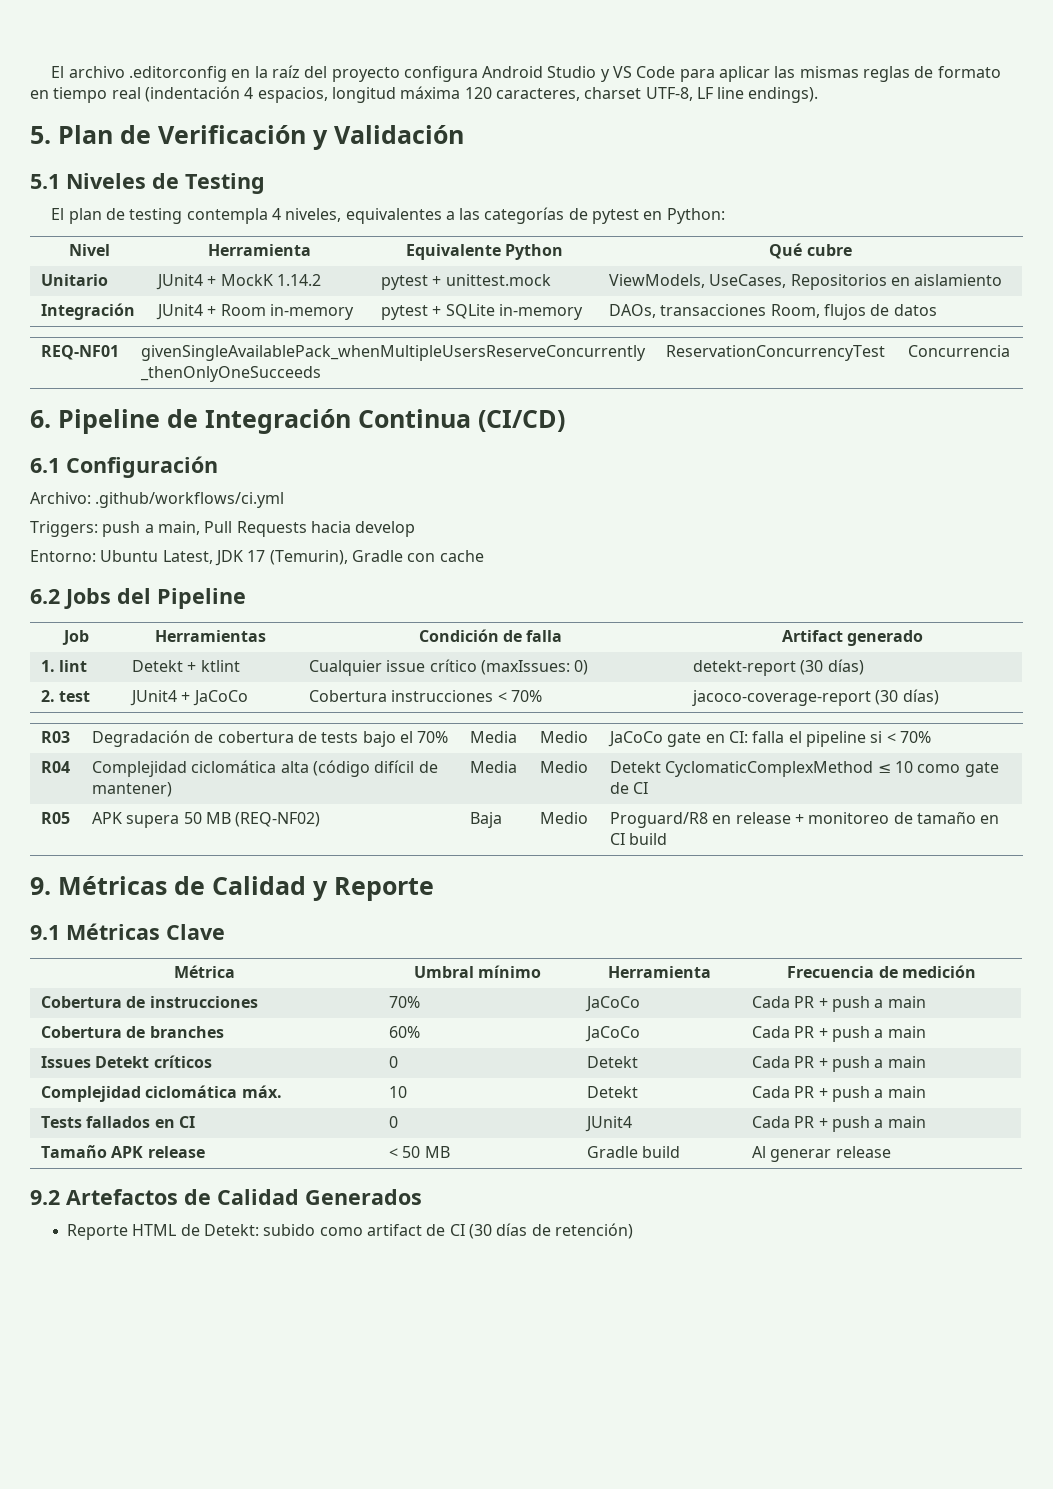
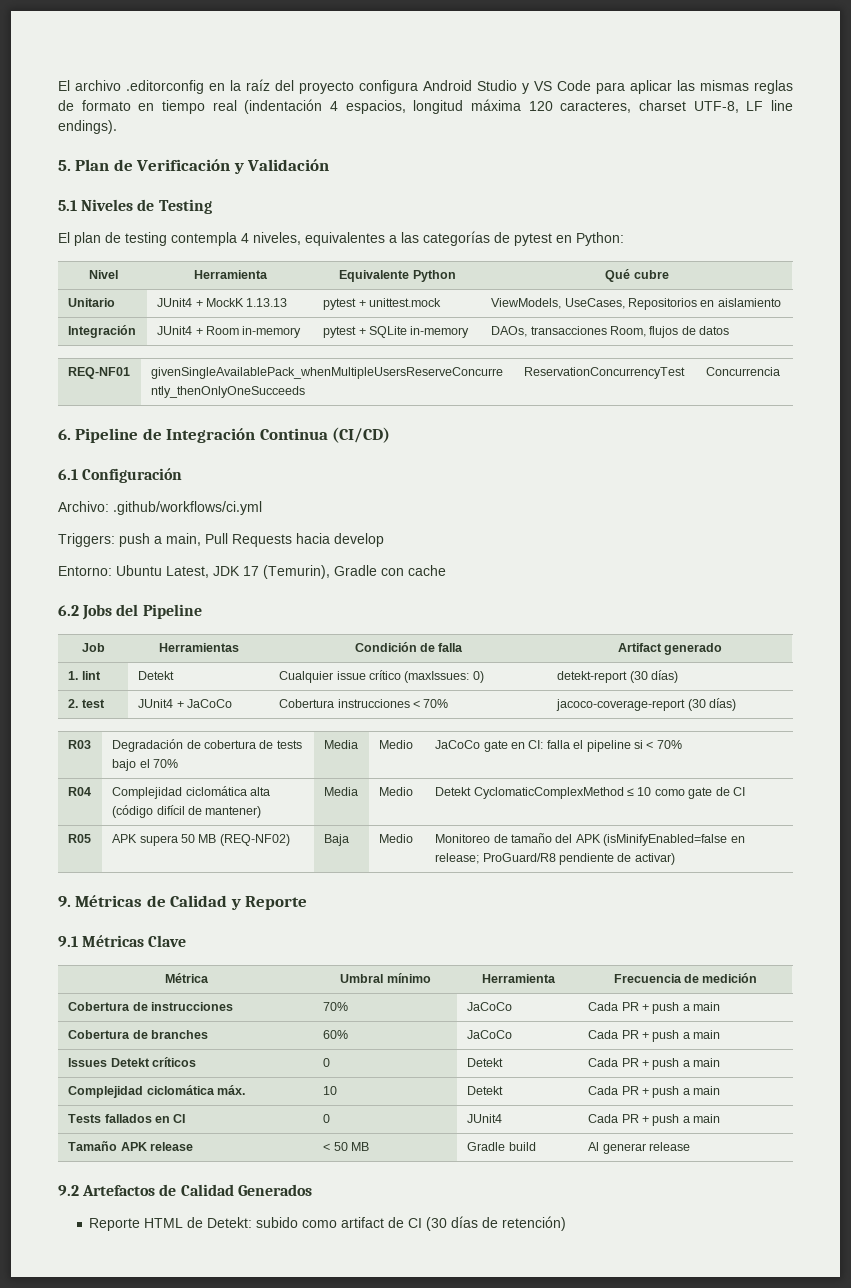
[276,274,321,286] 1.14.2 -> [246,298,288,307] 1.13.13
[187,660,240,672] + ktlint -> (175, 675) none
[609,811,1000,828] [609,833,668,845] Proguard/R8 en release + monitoreo de tamaño en CI build -> [435,833,745,846] [435,853,675,865] Monitoreo de tamaño del APK (isMinifyEnabled=false en release; ProGuard/R8 pendiente de activar)

